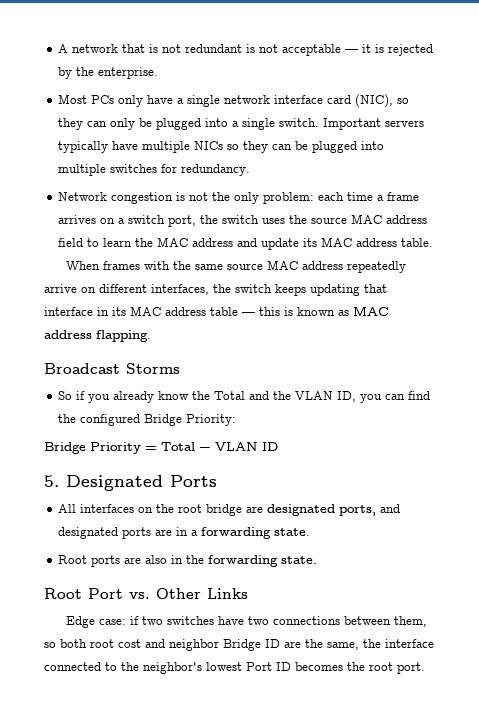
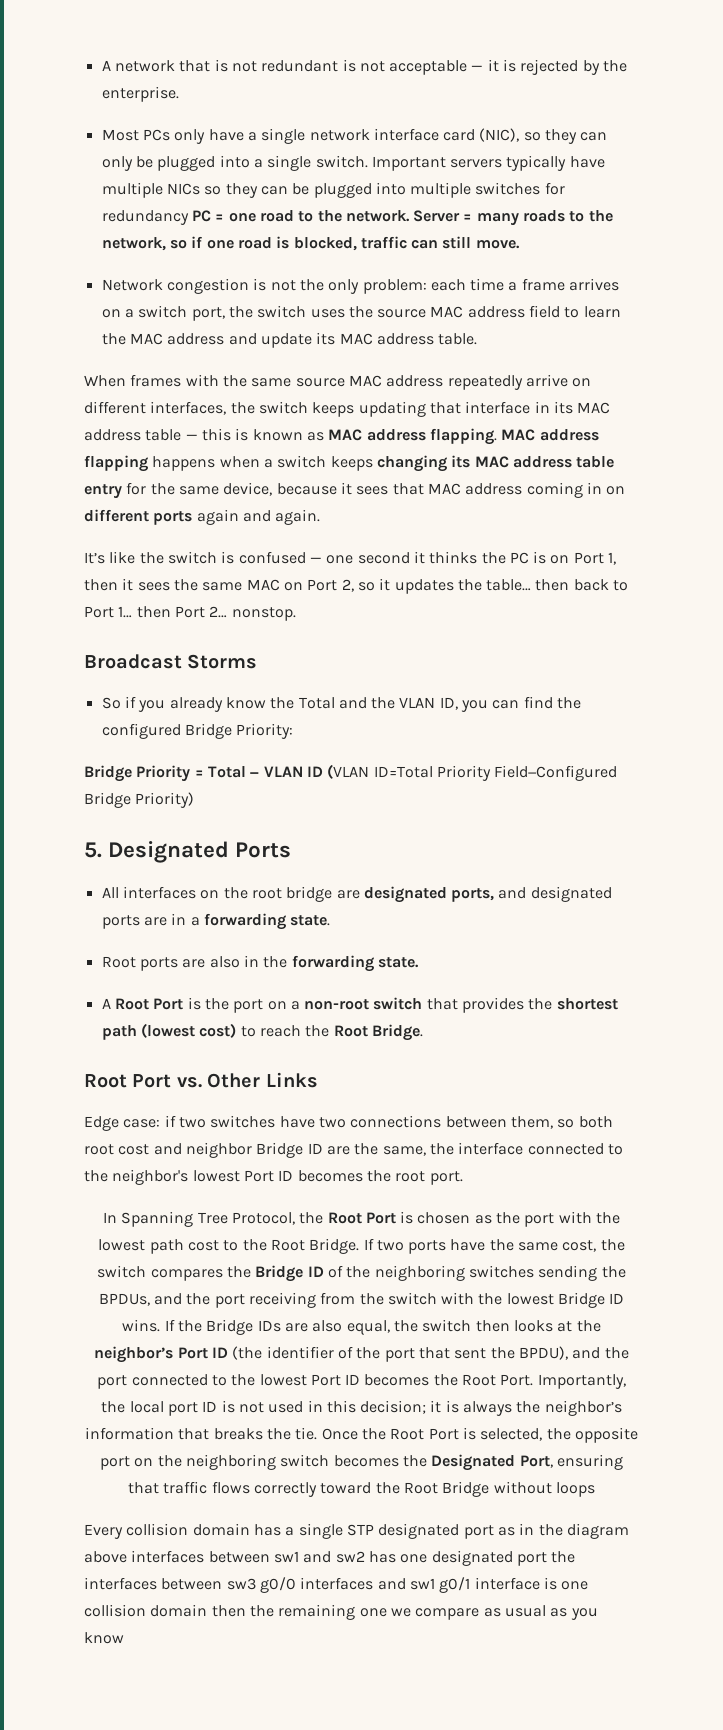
[181,164,251,176] redundancy. -> [101,210,613,226] [101,236,520,251] redundancy PC = one road to the network. Server = many roads to the network, so if one road is blocked, traffic can still move.
(151, 336) none -> [501,429,599,441] [84,455,615,472] [84,482,626,499] [84,509,321,525] [84,551,617,565] [84,578,629,594] [84,606,296,621] MAC address flapping happens when a switch keeps changing its MAC address table entry for the same device, because it sees that MAC address coming in on different ports again and again. // It’s like the switch is confused — one second it thinks the PC is on Port 1, then it sees the same MAC on Port 2, so it updates the table… then back to Port 1… then Port 2… nonstop.
(278, 446) none -> [327,764,618,781] [84,792,195,808] (VLAN ID=Total Priority Field−Configured Bridge Priority)
(318, 560) none -> [101,997,618,1013] [101,1023,423,1041] // A Root Port is the port on a non-root switch that provides the shortest path (lowest cost) to reach the Root Bridge.
(425, 668) none -> [102,1211,621,1227] [98,1238,625,1254] [97,1265,626,1282] [98,1292,625,1308] [122,1319,601,1335] [94,1346,629,1363] [97,1374,626,1389] [101,1400,622,1416] [85,1427,638,1443] [100,1454,623,1471] [128,1481,595,1497] [84,1523,629,1539] [84,1550,576,1566] [84,1577,589,1593] [84,1604,598,1620] [84,1632,124,1644] // In Spanning Tree Protocol, the Root Port is chosen as the port with the lowest path cost to the Root Bridge. If two ports have the same cost, the switch compares the Bridge ID of the neighboring switches sending the BPDUs, and the port receiving from the switch with the lowest Bridge ID wins. If the Bridge IDs are also equal, the switch then looks at the neighbor’s Port ID (the identifier of the port that sent the BPDU), and the port connected to the lowest Port ID becomes the Root Port. Importantly, the local port ID is not used in this decision; it is always the neighbor’s information that breaks the tie. Once the Root Port is selected, the opposite port on the neighboring switch becomes the Designated Port, ensuring that traffic flows correctly toward the Root Bridge without loops // Every collision domain has a single STP designated port as in the diagram above interfaces between sw1 and sw2 has one designated port the interfaces between sw3 g0/0 interfaces and sw1 g0/1 interface is one collision domain then the remaining one we compare as usual as you know

